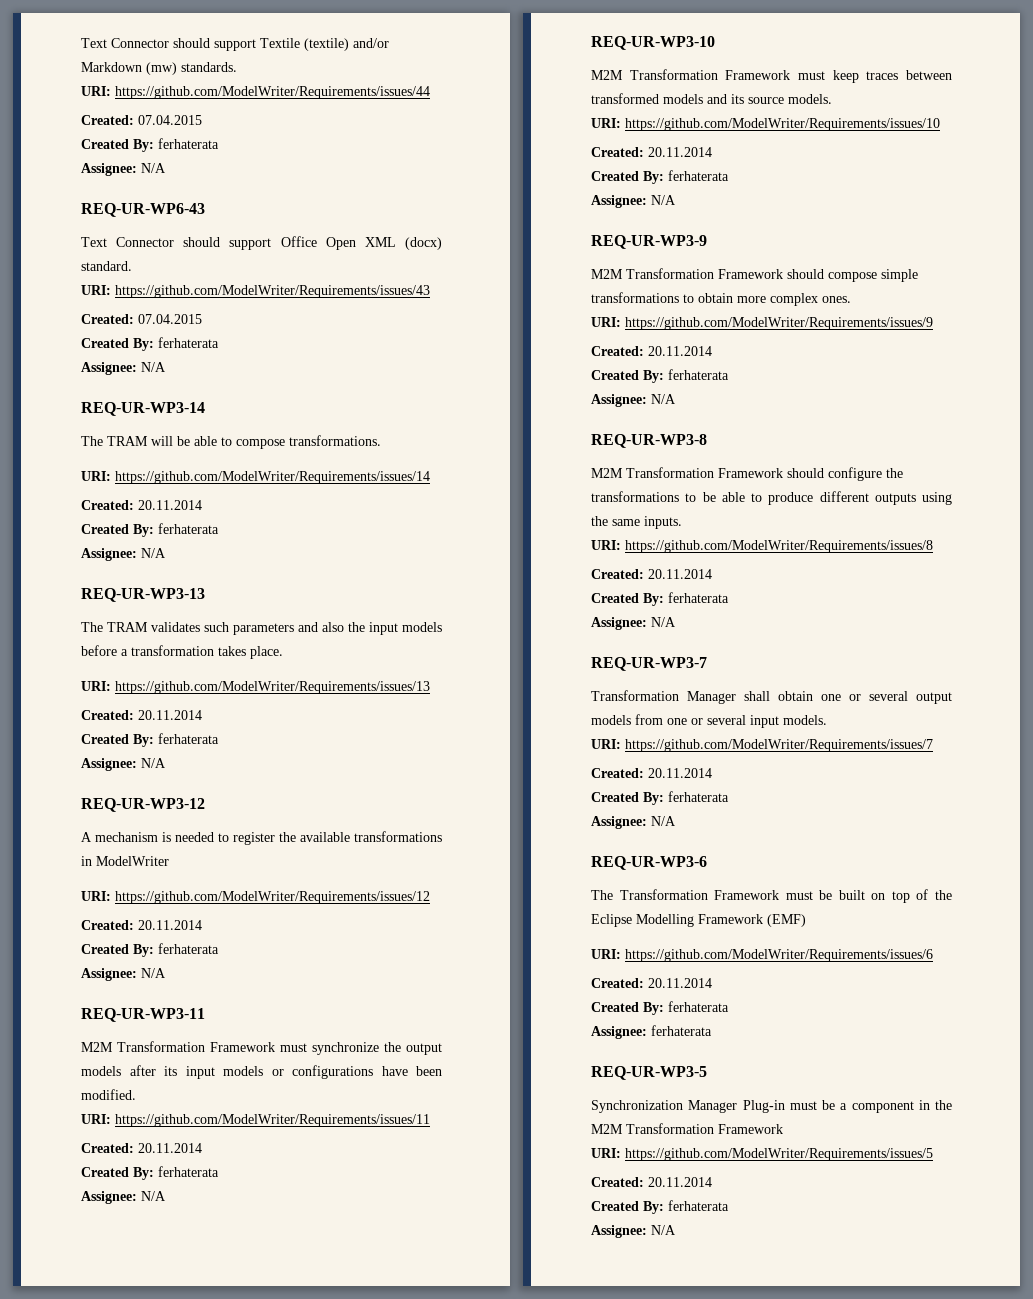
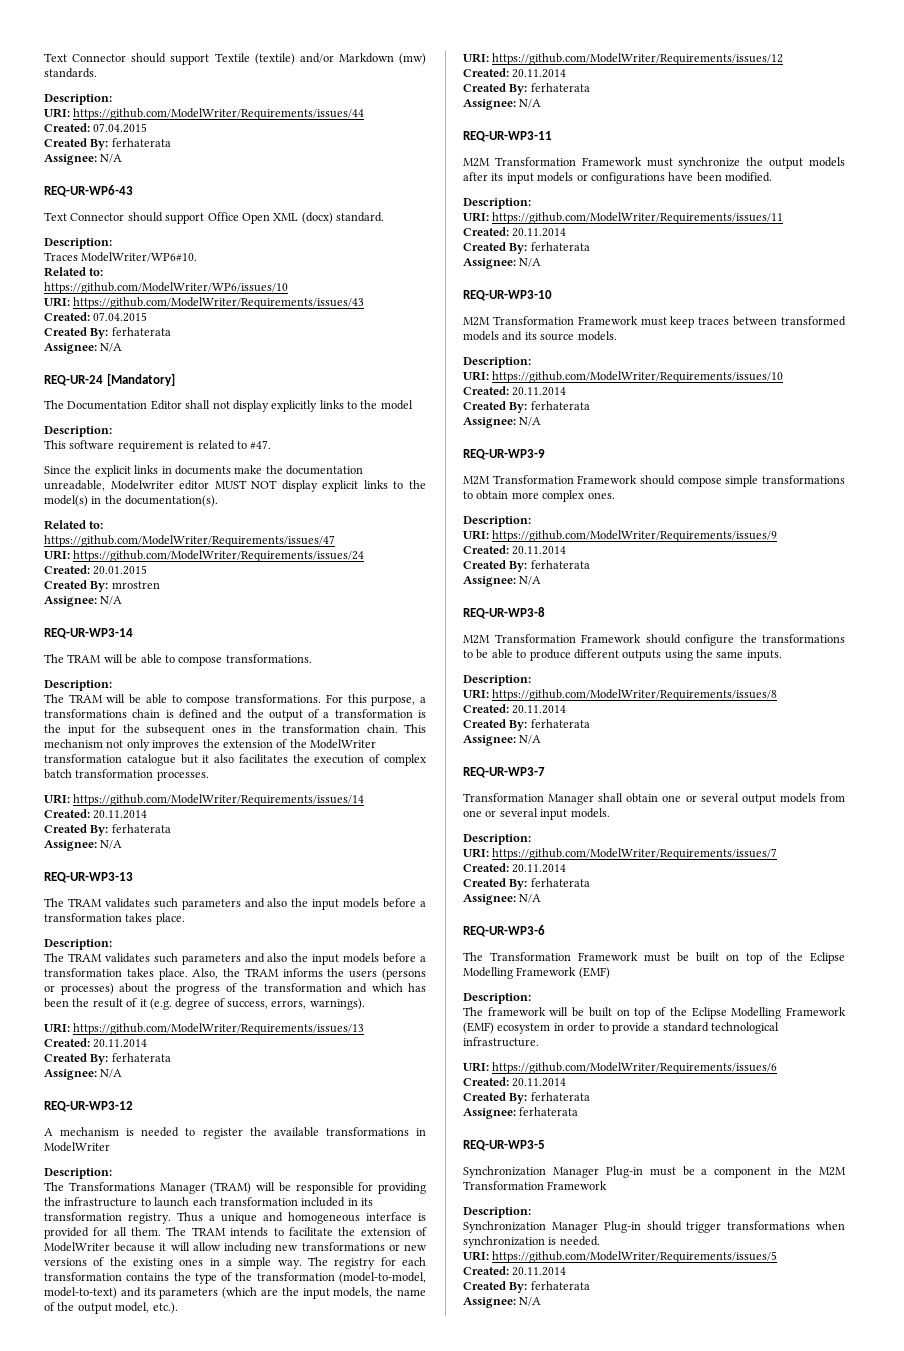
(237, 67) none -> [44,94,112,105] // Description:
(132, 266) none -> [44,238,112,249] [44,252,198,262] [44,267,104,277] [44,282,288,294] // Description: // Traces ModelWriter/WP6#10. // Related to: // https://github.com/ModelWriter/WP6/issues/10
(166, 367) none -> [44,373,175,386] [44,400,413,412] [44,426,112,437] [44,440,272,452] [44,465,363,477] [44,480,426,492] [44,495,219,507] [44,520,104,530] [44,535,335,547] [44,550,365,562] [44,565,148,575] [44,580,160,592] [44,596,123,607] // REQ-UR-24 [Mandatory] // The Documentation Editor shall not display explicitly links to the model // Description: // This software requirement is related to #47. // Since the explicit links in documents make the documentation unreadable, Modelwriter editor MUST NOT display explicit links to the model(s) in the documentation(s). // Related to: // https://github.com/ModelWriter/Requirements/issues/47 // URI: https://github.com/ModelWriter/Requirements/issues/24 // Created: 20.01.2015 // Created By: mrostren // Assignee: N/A
(381, 440) none -> [44,680,112,691] [44,694,427,706] [44,709,427,721] [44,724,426,736] [44,739,376,751] [44,754,426,766] [44,769,209,781] // Description: // The TRAM will be able to compose transformations. For this purpose, a transformations chain is defined and the output of a transformation is the input for the subsequent ones in the transformation chain. This mechanism not only improves the extension of the ModelWriter transformation catalogue but it also facilitates the execution of complex batch transformation processes.
(283, 652) none -> [44,939,112,950] [44,953,427,965] [44,968,426,980] [44,983,426,995] [44,998,365,1010] // Description: // The TRAM validates such parameters and also the input models before a transformation takes place. Also, the TRAM informs the users (persons or processes) about the progress of the transformation and which has been the result of it (e.g. degree of success, errors, warnings).
(169, 861) none -> [44,1168,112,1179] [44,1182,426,1194] [44,1197,373,1207] [44,1212,426,1224] [44,1227,428,1239] [44,1242,428,1254] [44,1257,426,1269] [44,1272,426,1284] [44,1287,427,1299] [44,1302,178,1314] // Description: // The Transformations Manager (TRAM) will be responsible for providing the infrastructure to launch each transformation included in its transformation registry. Thus a unique and homogeneous interface is provided for all them. The TRAM intends to facilitate the extension of ModelWriter because it will allow including new transformations or new versions of the existing ones in a simple way. The registry for each transformation contains the type of the transformation (model-to-model, model-to-text) and its parameters (which are the input models, the name of the output model, etc.).
(136, 1094) none -> [463,198,531,209] // Description:
(832, 99) none -> [463,357,531,368] // Description:
(851, 299) none -> [463,516,531,527] // Description:
(682, 522) none -> [463,675,531,686] // Description:
(827, 720) none -> [463,834,531,845] // Description:
(806, 920) none -> [463,993,531,1004] [463,1007,846,1019] [463,1022,779,1034] [463,1037,539,1047] // Description: // The framework will be built on top of the Eclipse Modelling Framework (EMF) ecosystem in order to provide a standard technological infrastructure.
(783, 1129) none -> [463,1207,531,1218] [463,1221,845,1233] [463,1236,600,1248] // Description: // Synchronization Manager Plug-in should trigger transformations when synchronization is needed.

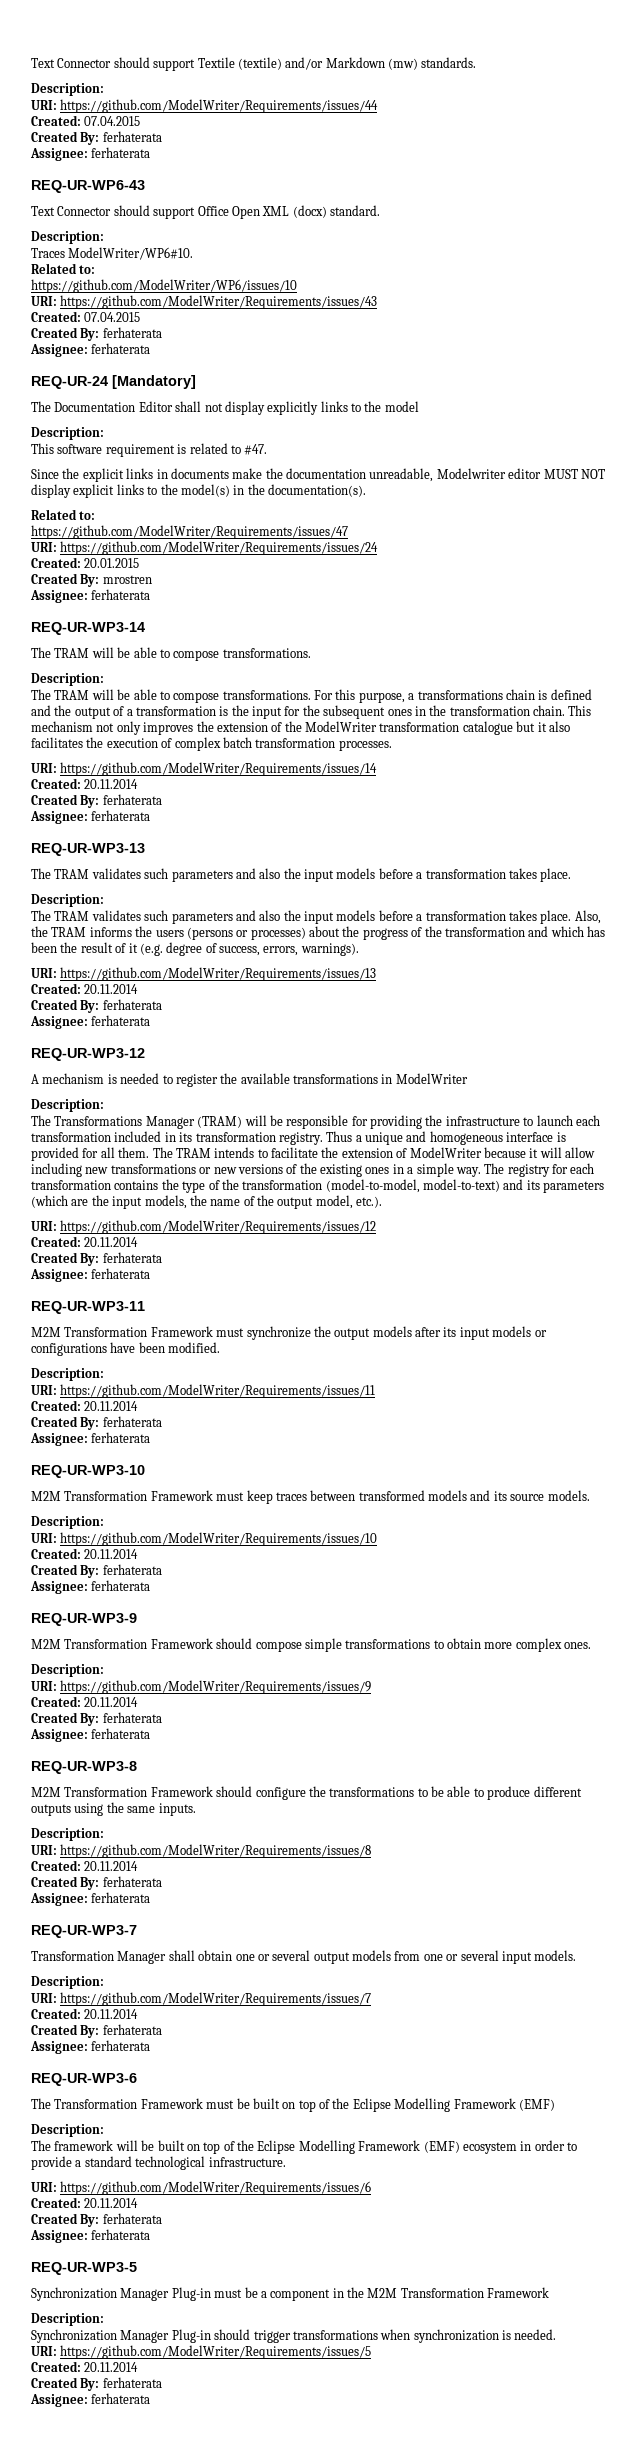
[100,154,123,163] N/A -> [91,147,151,158] ferhaterata
[100,343,123,352] N/A -> [91,343,151,354] ferhaterata
[100,596,123,605] N/A -> [91,589,151,600] ferhaterata
[100,840,123,849] N/A -> [91,810,151,821] ferhaterata
[100,1069,123,1078] N/A -> [91,1015,151,1026] ferhaterata
[519,99,542,108] N/A -> [91,1268,151,1279] ferhaterata
[519,258,542,267] N/A -> [91,1432,151,1443] ferhaterata
[519,417,542,426] N/A -> [91,1580,151,1591] ferhaterata
[519,576,542,585] N/A -> [91,1728,151,1739] ferhaterata
[519,735,542,744] N/A -> [91,1892,151,1903] ferhaterata
[519,894,542,903] N/A -> [91,2040,151,2051] ferhaterata
[519,1297,542,1306] N/A -> [91,2393,151,2404] ferhaterata

